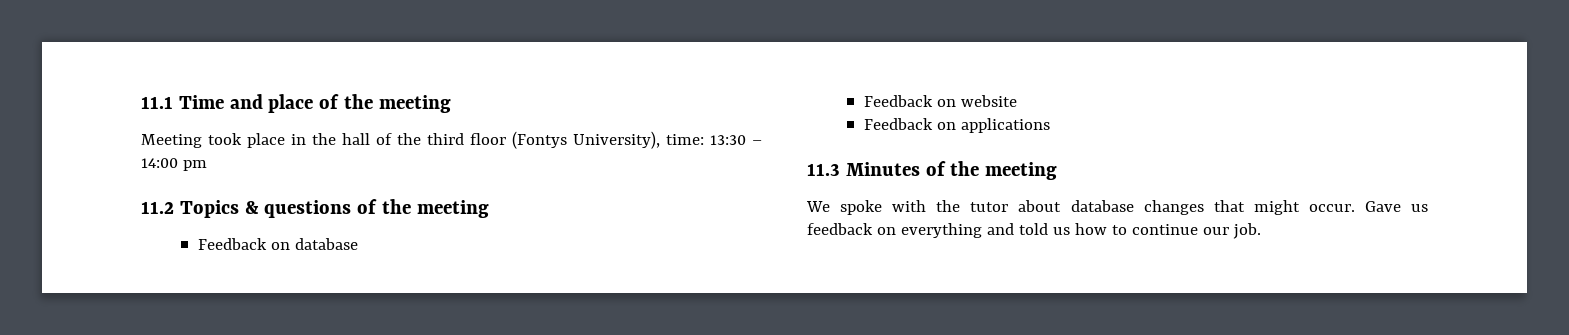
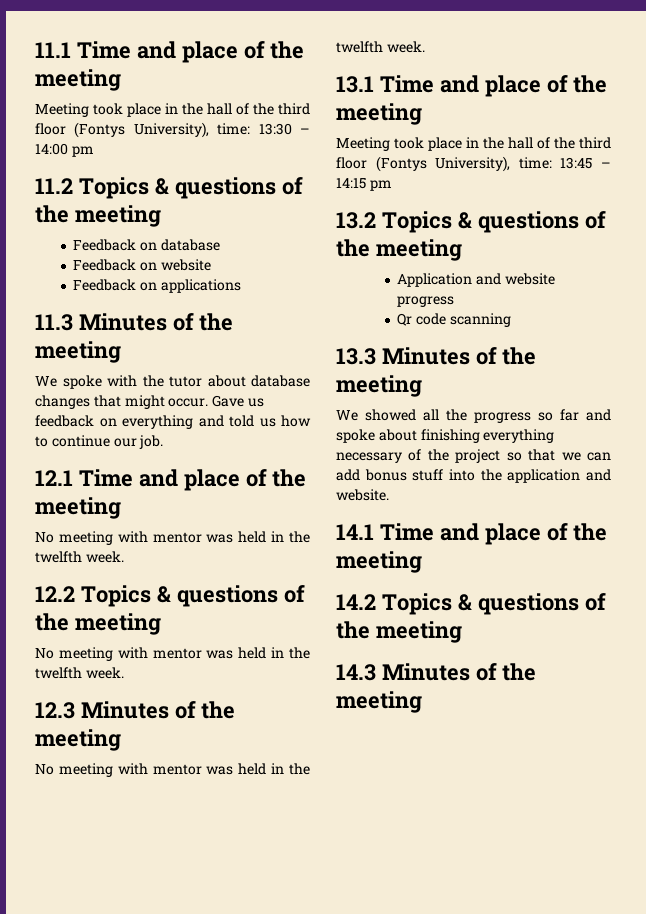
(1261, 231) none -> [35,469,306,491] [35,497,121,519] [35,531,310,545] [35,551,124,563] [35,585,305,607] [35,613,161,635] [35,647,310,661] [35,667,124,679] [35,701,235,719] [35,729,121,751] [35,763,310,777] [336,41,425,53] [336,75,607,97] [336,103,422,125] [336,137,611,151] [336,156,611,172] [336,178,392,191] [336,211,606,233] [336,239,462,261] [397,273,555,287] [397,296,455,307] [397,313,511,327] [336,347,536,365] [336,375,422,397] [336,409,611,423] [336,429,555,443] [336,449,611,463] [336,469,611,483] [336,489,389,501] [336,523,607,545] [336,551,422,573] [336,593,606,615] [336,621,462,643] [336,663,536,681] [336,691,422,713] // 12.1 Time and place of the meeting // No meeting with mentor was held in the twelfth week. // 12.2 Topics & questions of the meeting // No meeting with mentor was held in the twelfth week. // 12.3 Minutes of the meeting // No meeting with mentor was held in the twelfth week. // 13.1 Time and place of the meeting // Meeting took place in the hall of the third floor (Fontys University), time: 13:45 – 14:15 pm // 13.2 Topics & questions of the meeting // Application and website progress // Qr code scanning // 13.3 Minutes of the meeting // We showed all the progress so far and spoke about finishing everything necessary of the project so that we can add bonus stuff into the application and website. // 14.1 Time and place of the meeting // 14.2 Topics & questions of the meeting // 14.3 Minutes of the meeting

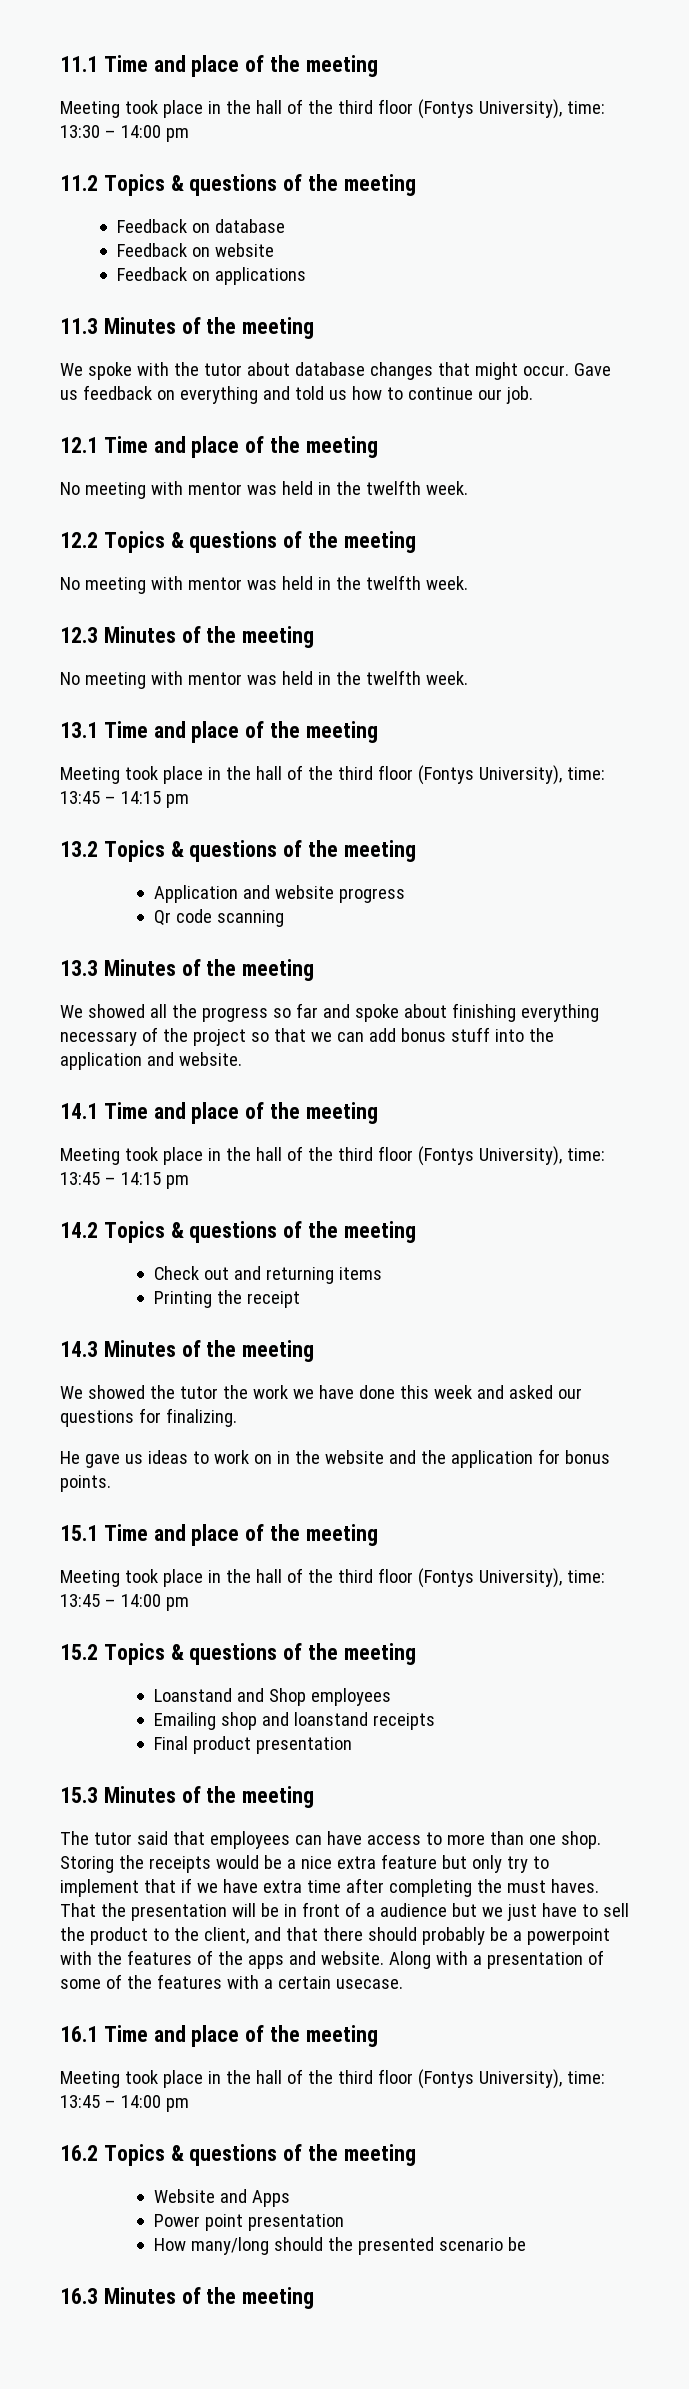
(422, 562) none -> [60,1146,605,1166] [60,1172,189,1189] // Meeting took place in the hall of the third floor (Fontys University), time: 13:45 – 14:15 pm
(462, 632) none -> [153,1266,382,1284] [153,1290,300,1308] // Check out and returning items // Printing the receipt
(422, 702) none -> [60,1385,582,1399] [60,1408,237,1427] [60,1449,610,1468] [60,1475,111,1492] [60,1524,378,1546] [60,1568,605,1588] [60,1594,189,1611] [60,1643,416,1665] [153,1688,391,1706] [153,1712,435,1730] [153,1736,352,1754] [60,1786,315,1808] [60,1831,601,1849] [60,1854,549,1873] [60,1878,599,1897] [60,1902,629,1921] [60,1927,610,1945] [60,1950,604,1969] [60,1974,403,1989] [60,2025,378,2047] [60,2069,605,2089] [60,2095,189,2112] [60,2144,416,2166] [153,2189,290,2207] [153,2214,344,2231] [153,2237,526,2255] [60,2287,315,2309] // We showed the tutor the work we have done this week and asked our questions for finalizing. // He gave us ideas to work on in the website and the application for bonus points. // 15.1 Time and place of the meeting // Meeting took place in the hall of the third floor (Fontys University), time: 13:45 – 14:00 pm // 15.2 Topics & questions of the meeting // Loanstand and Shop employees // Emailing shop and loanstand receipts // Final product presentation // 15.3 Minutes of the meeting // The tutor said that employees can have access to more than one shop. Storing the receipts would be a nice extra feature but only try to implement that if we have extra time after completing the must haves. That the presentation will be in front of a audience but we just have to sell the product to the client, and that there should probably be a powerpoint with the features of the apps and website. Along with a presentation of some of the features with a certain usecase. // 16.1 Time and place of the meeting // Meeting took place in the hall of the third floor (Fontys University), time: 13:45 – 14:00 pm // 16.2 Topics & questions of the meeting // Website and Apps // Power point presentation // How many/long should the presented scenario be // 16.3 Minutes of the meeting

